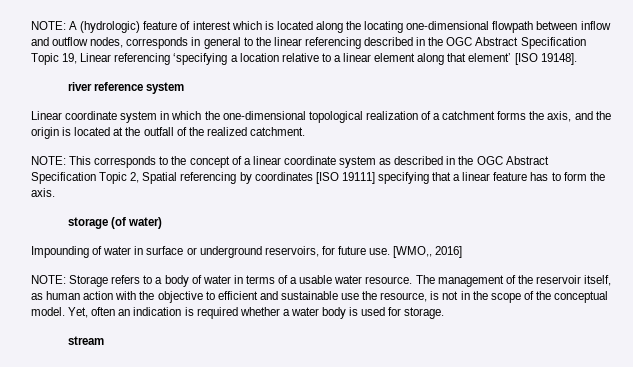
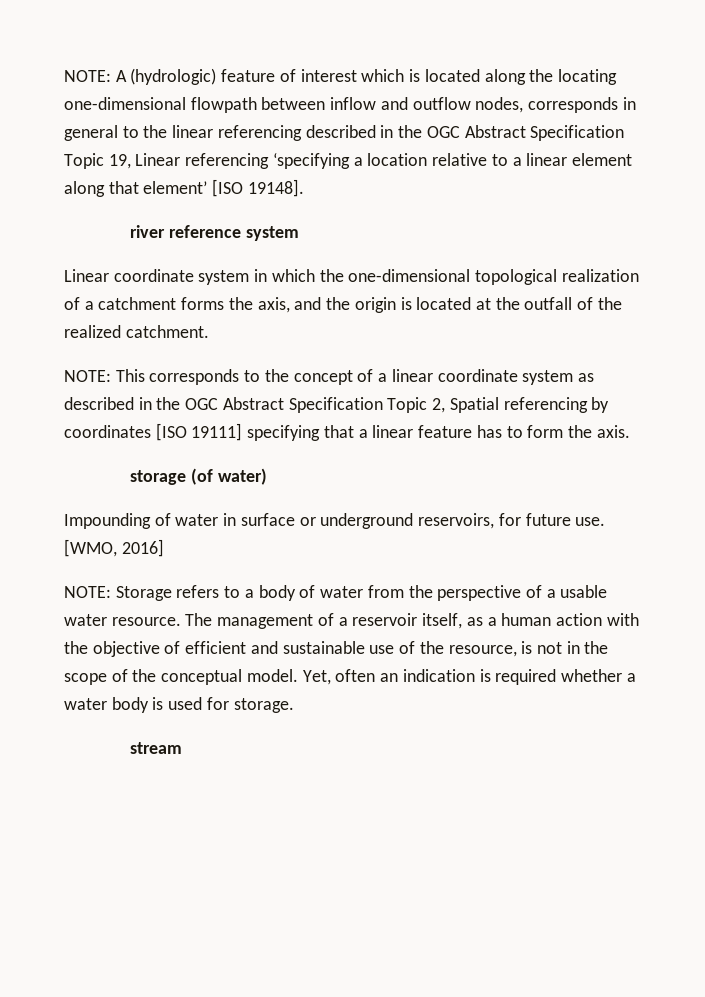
[393,246,433,258] [WMO,, -> [64,539,117,557] [WMO,
[233,275,275,284] in terms -> [367,585,522,601] from the perspective
[517,275,533,284] the -> [338,617,348,626] a
(43, 296) none -> [487,617,497,626] a
[205,291,215,300] to -> [164,641,181,654] of
(360, 296) none -> [399,641,416,654] of

